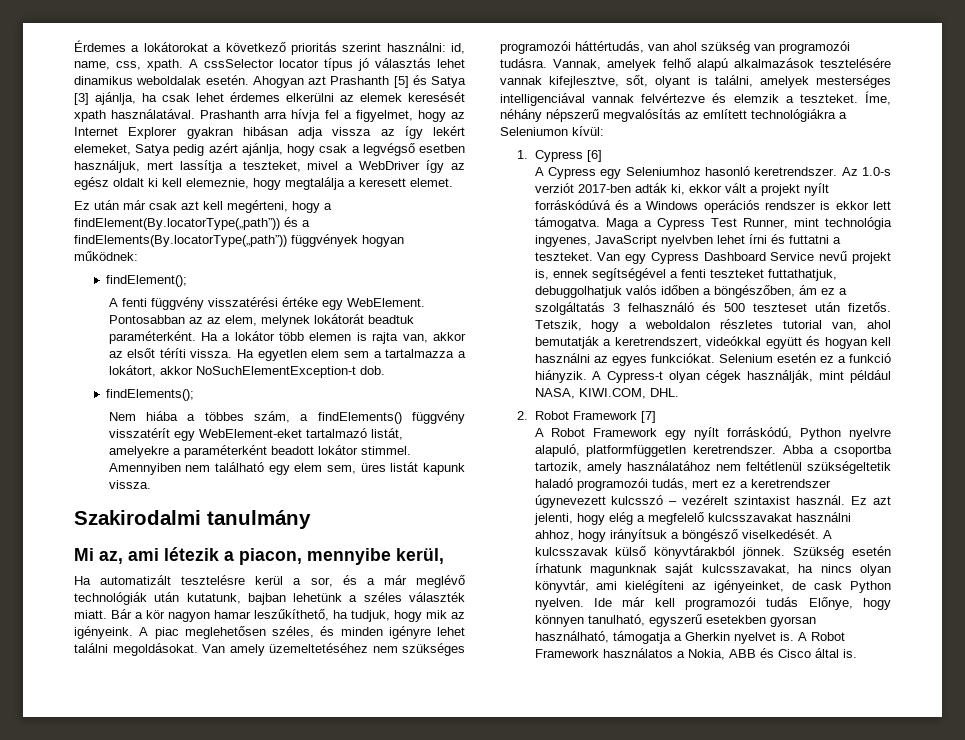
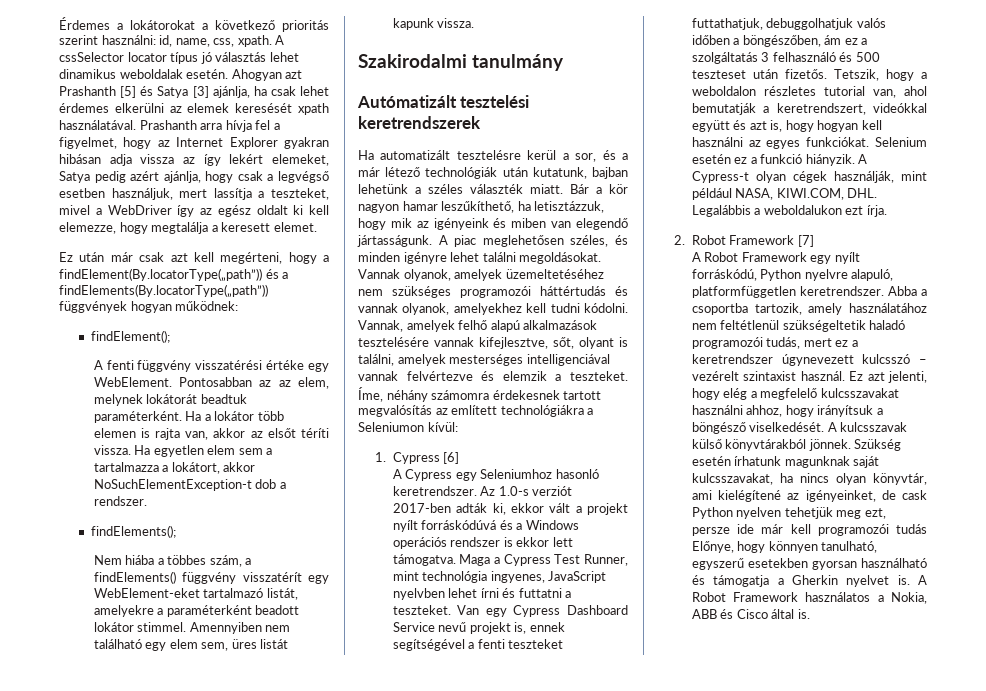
[186,178,249,189] elemeznie, -> [59,222,116,234] elemezze,
[359,366,385,375] dob. -> [255,479,286,489] [93,496,147,506] dob a rendszer.
[74,547,444,565] Mi az, ami létezik a piacon, mennyibe kerül, -> [357,95,530,108] [358,116,481,129] Autómatizált tesztelési keretrendszerek
[415,575,465,588] meglévő -> [385,167,421,177] létező
[351,610,390,622] tudjuk, -> [534,201,605,213] letisztázzuk,
[74,626,133,639] igényeink. -> [433,218,628,230] [357,235,432,247] igényeink és miben van elegendő jártasságunk.
[202,644,265,656] Van amely -> [358,269,503,281] Vannak olyanok, amelyek
[575,41,850,54] [500,58,547,68] háttértudás, van ahol szükség van programozói tudásra. -> [540,286,628,296] [358,303,628,315] háttértudás és vannak olyanok, amelyekhez kell tudni kódolni.
[546,109,599,122] népszerű -> [431,390,602,400] számomra érdekesnek tartott
(820, 341) none -> [749,120,814,132] azt is, hogy
(679, 392) none -> [691,205,887,217] Legalábbis a weboldalukon ezt írja.
[625,580,685,593] kielégíteni -> [718,490,782,502] kielégítené
[534,598,612,610] nyelven. Ide -> [736,507,886,519] [691,524,755,536] nyelven tehetjük meg ezt, persze ide
[534,631,609,643] használható, -> [861,558,927,568] [691,575,705,585] használható és

